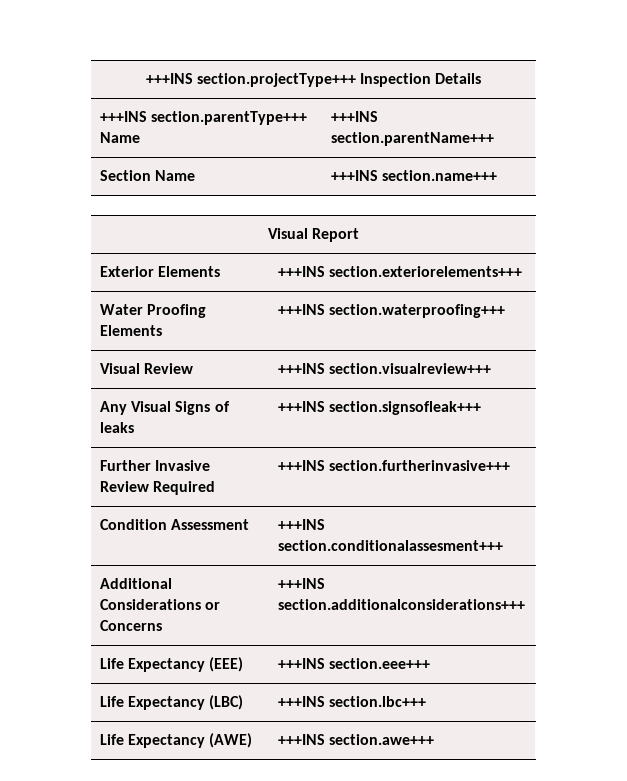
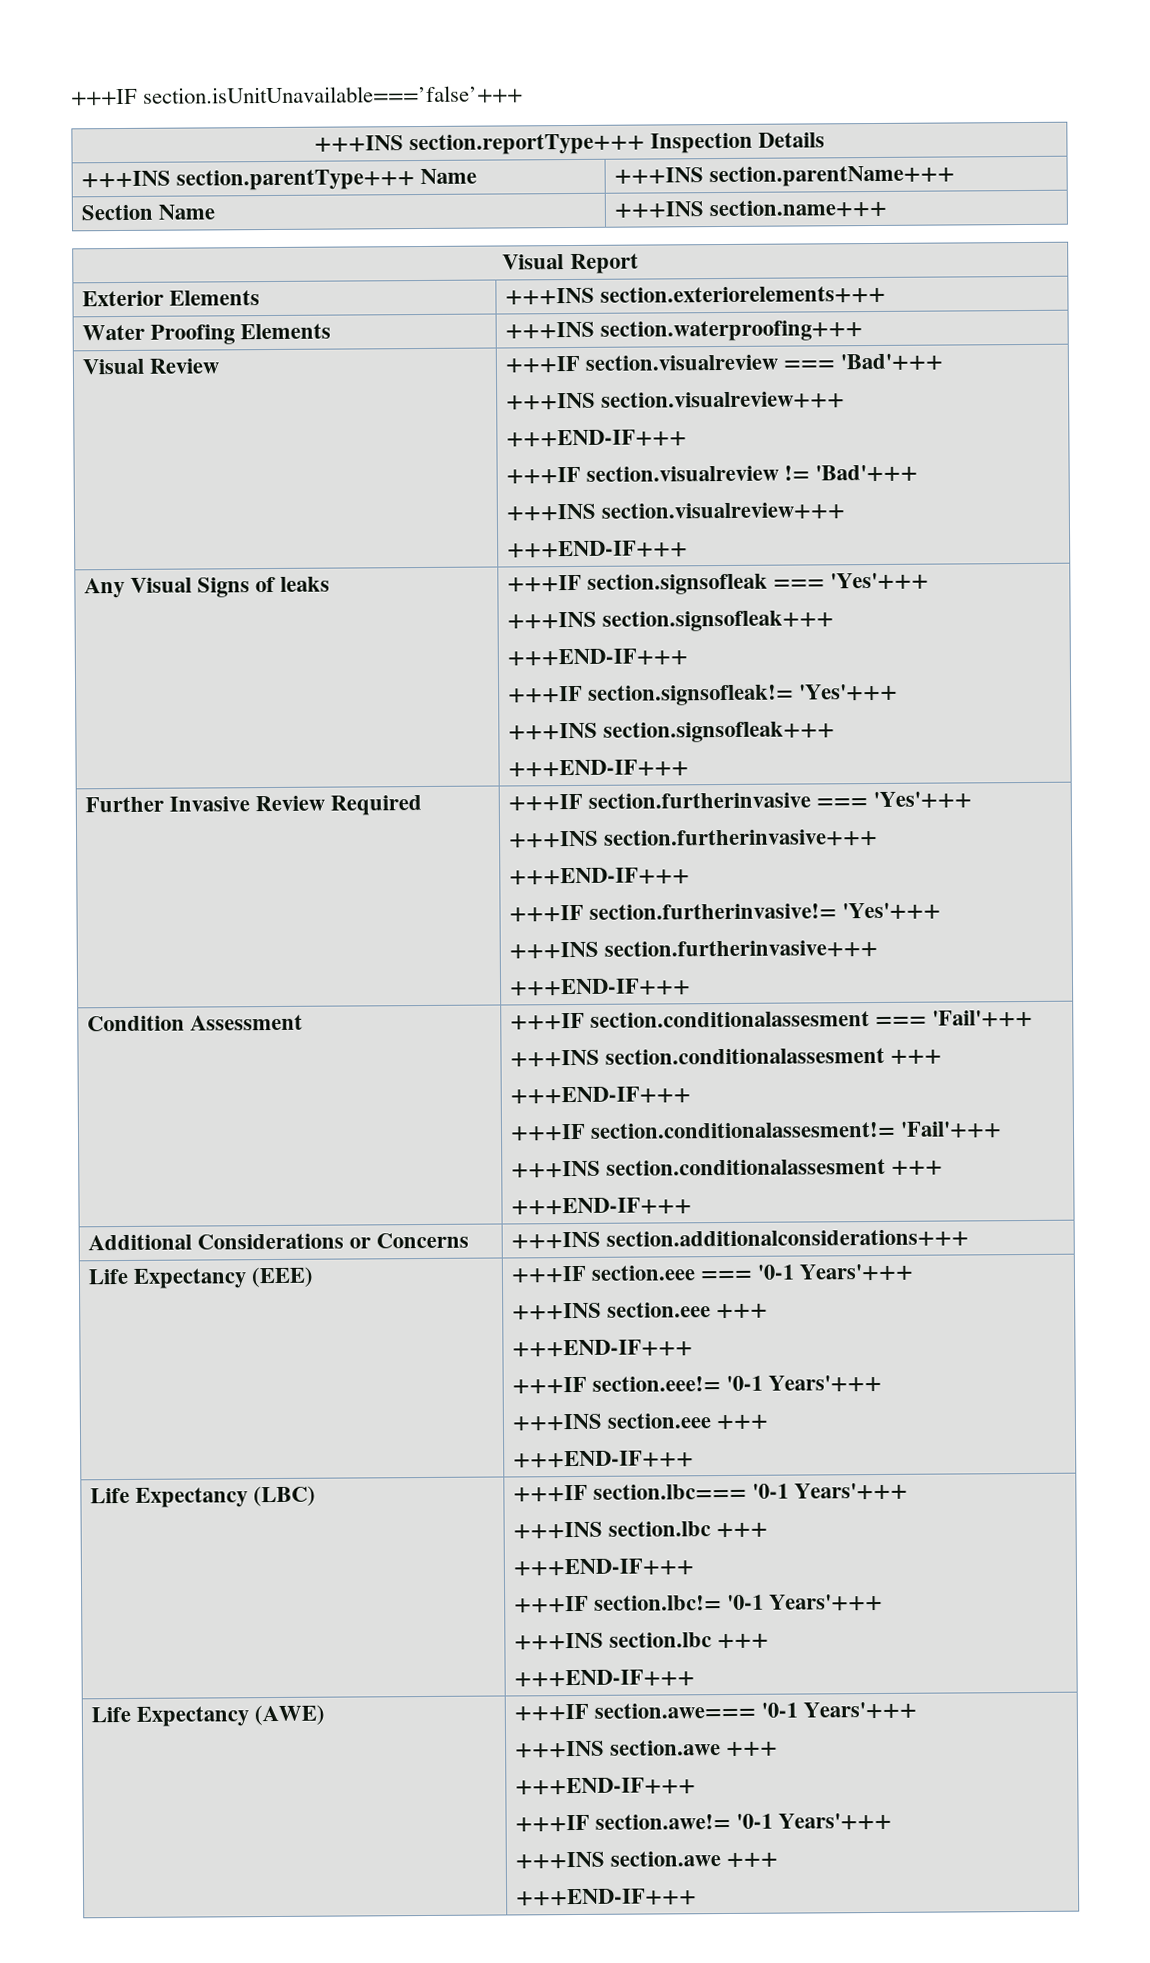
[145,73,356,87] +++INS section.projectType+++ -> [71,85,524,106] [313,133,645,156] +++IF section.isUnitUnavailable===’false’+++ // +++INS section.reportType+++
[278,363,492,374] +++INS section.visualreview+++ -> [505,353,944,373] [506,391,846,410] [506,429,688,447] [506,464,919,484] [506,502,846,521] [507,540,689,558] +++IF section.visualreview === 'Bad'+++ // +++INS section.visualreview+++ // +++END-IF+++ // +++IF section.visualreview != 'Bad'+++ // +++INS section.visualreview+++ // +++END-IF+++
[278,401,482,415] [100,460,211,471] [100,481,216,495] [278,460,511,471] [100,519,250,530] [278,519,326,530] [278,540,504,551] +++INS section.signsofleak+++ // Further Invasive Review Required | +++INS section.furtherinvasive+++ // Condition Assessment | +++INS section.conditionalassesment+++ -> [507,572,930,595] [507,610,835,632] [507,648,689,666] [508,683,899,706] [508,721,836,743] [508,759,690,777] [85,795,423,816] [508,791,973,811] [509,828,879,848] [509,867,691,885] [509,902,942,922] [509,939,879,959] [509,978,692,996] [87,1014,304,1032] [510,1009,1034,1030] [510,1047,943,1067] [510,1086,692,1104] [510,1121,1003,1141] [511,1158,944,1178] [511,1197,693,1215] +++IF section.signsofleak === 'Yes'+++ // +++INS section.signsofleak+++ // +++END-IF+++ // +++IF section.signsofleak!= 'Yes'+++ // +++INS section.signsofleak+++ // +++END-IF+++ // Further Invasive Review Required | +++IF section.furtherinvasive === 'Yes'+++ // +++INS section.furtherinvasive+++ // +++END-IF+++ // +++IF section.furtherinvasive!= 'Yes'+++ // +++INS section.furtherinvasive+++ // +++END-IF+++ // Condition Assessment | +++IF section.conditionalassesment === 'Fail'+++ // +++INS section.conditionalassesment +++ // +++END-IF+++ // +++IF section.conditionalassesment!= 'Fail'+++ // +++INS section.conditionalassesment +++ // +++END-IF+++
[278,658,431,669] [100,695,244,710] [278,696,427,707] [100,733,253,748] [278,734,435,745] +++INS section.eee+++ // Life Expectancy (LBC) | +++INS section.lbc+++ // Life Expectancy (AWE) | +++INS section.awe+++ -> [511,1263,914,1283] [512,1302,769,1320] [512,1339,694,1357] [512,1374,883,1394] [512,1413,769,1431] [513,1450,695,1468] [90,1485,317,1508] [513,1482,909,1502] [513,1521,769,1539] [513,1558,695,1576] [514,1593,884,1613] [514,1632,770,1650] [514,1669,696,1687] [91,1704,326,1727] [514,1701,918,1721] [515,1740,779,1758] [515,1777,697,1795] [515,1812,893,1832] [515,1851,779,1869] [516,1888,698,1906] +++IF section.eee === '0-1 Years'+++ // +++INS section.eee +++ // +++END-IF+++ // +++IF section.eee!= '0-1 Years'+++ // +++INS section.eee +++ // +++END-IF+++ // Life Expectancy (LBC) | +++IF section.lbc=== '0-1 Years'+++ // +++INS section.lbc +++ // +++END-IF+++ // +++IF section.lbc!= '0-1 Years'+++ // +++INS section.lbc +++ // +++END-IF+++ // Life Expectancy (AWE) | +++IF section.awe=== '0-1 Years'+++ // +++INS section.awe +++ // +++END-IF+++ // +++IF section.awe!= '0-1 Years'+++ // +++INS section.awe +++ // +++END-IF+++

